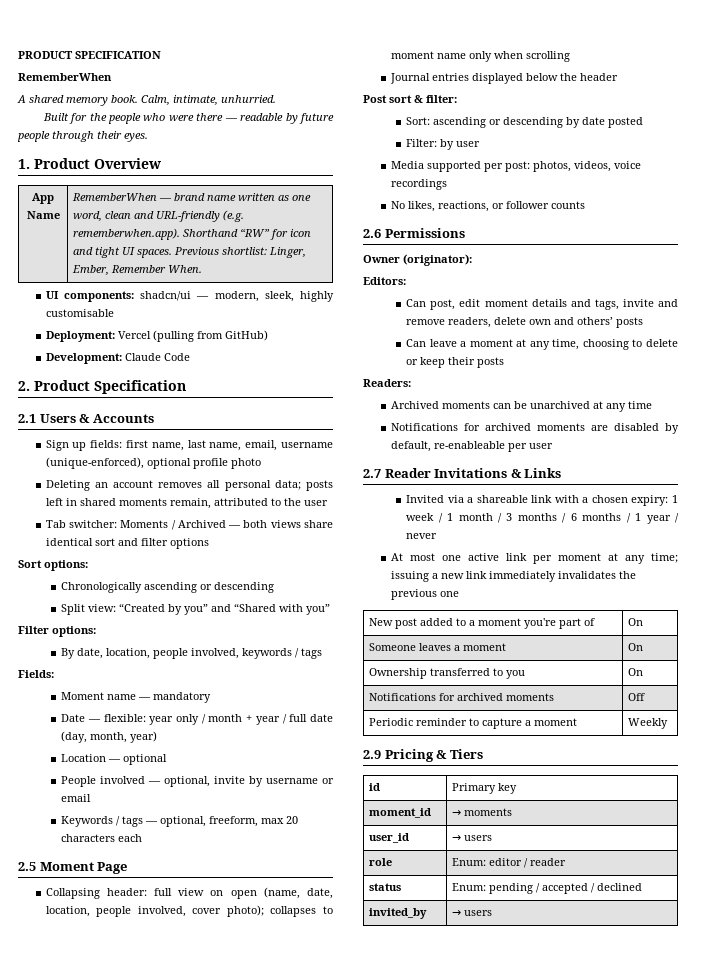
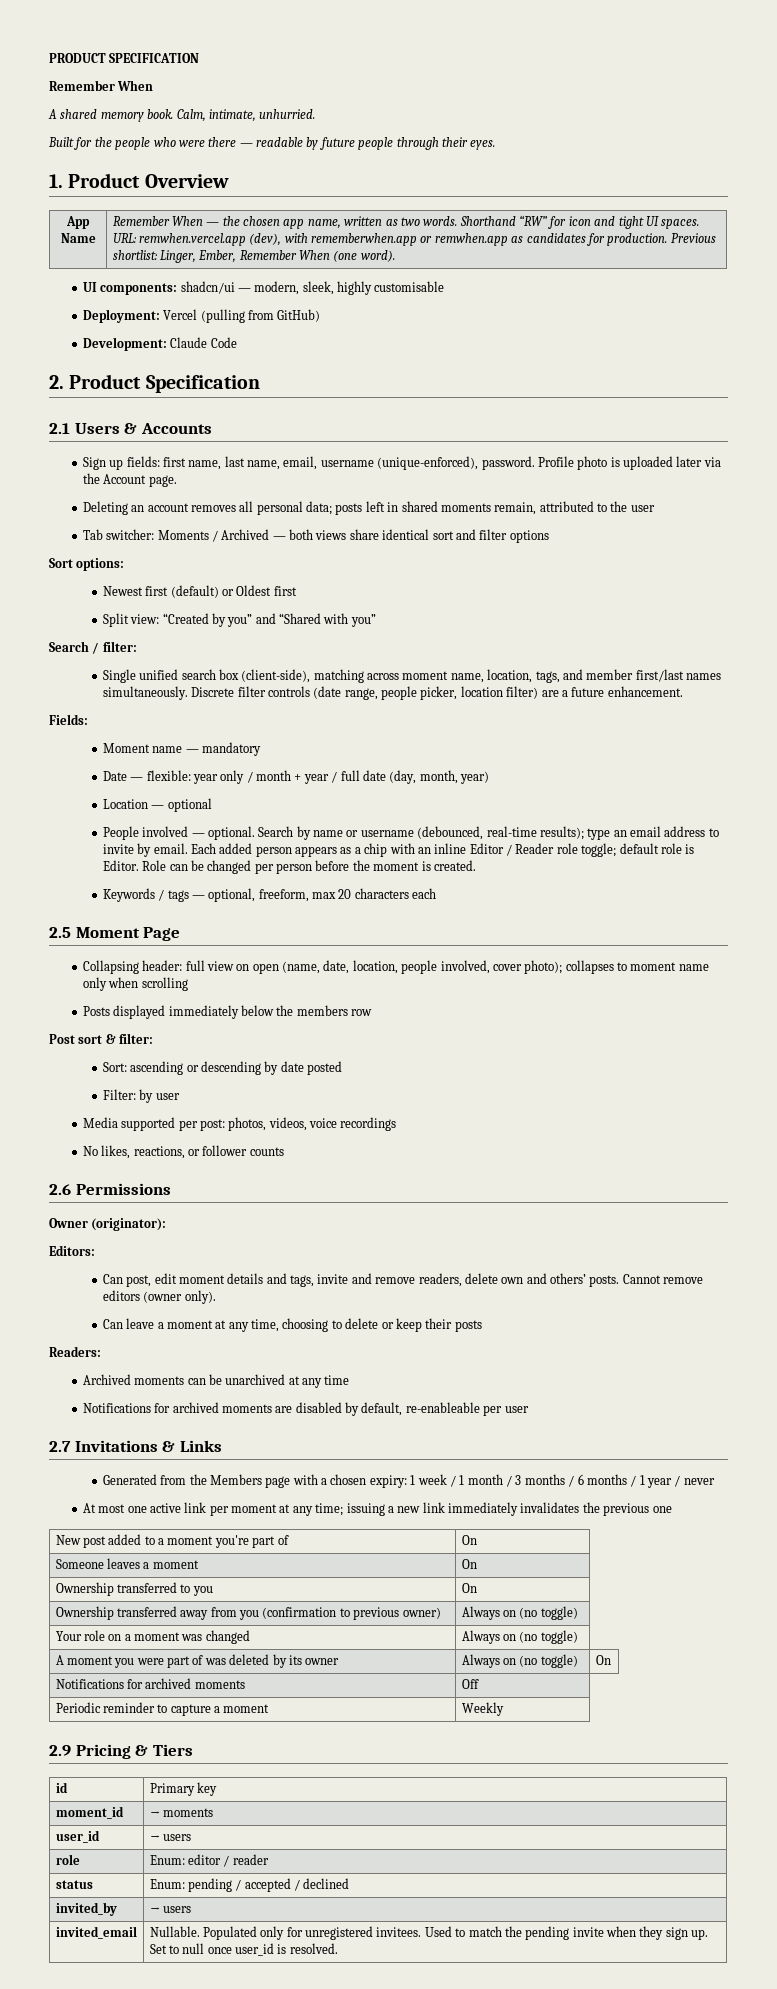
[18,73,112,81] RememberWhen -> [49,80,154,91] Remember When
[71,193,311,201] [72,210,244,222] [72,228,180,240] RememberWhen — brand name written as one word, clean and URL-friendly (e.g. rememberwhen.app). -> [112,216,458,229] Remember When — the chosen app name, written as two words.
(172, 253) none -> [112,233,668,246] URL: remwhen.vercel.app (dev), with rememberwhen.app or remwhen.app as candidates for production.
[167,265,202,273] When. -> [298,250,395,262] When (one word).
[146,458,228,469] optional profile -> [481,456,574,470] password. Profile
(261, 463) none -> [610,456,721,470] [82,473,177,487] is uploaded later via the Account page.
[61,582,275,593] Chronologically ascending or descending -> [102,585,297,598] Newest first (default) or Oldest first
[18,626,96,637] [61,648,323,659] Filter options: // By date, location, people involved, keywords / tags -> [49,641,137,654] [102,669,722,683] [102,686,683,700] Search / filter: // Single unified search box (client-side), matching across moment name, location, tags, and member first/last names simultaneously. Discrete filter controls (date range, people picker, location filter) are a future enhancement.
[164,776,335,787] [61,794,92,802] optional, invite by username or email -> [207,826,719,840] [102,843,695,857] [102,860,476,874] optional. Search by name or username (debounced, real-time results); type an email address to invite by email. Each added person appears as a chip with an inline Editor / Reader role toggle; default role is Editor. Role can be changed per person before the moment is created.
[389,73,618,84] Journal entries displayed below the header -> [82,1005,373,1019] Posts displayed immediately below the members row
[616,317,644,328] posts -> [589,1274,704,1287] [102,1290,216,1304] posts. Cannot remove editors (owner only).
[384,468,431,478] Reader -> (71, 1446) none
[406,495,553,503] Invited via a shareable link -> [102,1474,291,1488] Generated from the Members page
(643, 672) none -> [55,1606,441,1620] [461,1606,578,1620] [55,1630,250,1644] [461,1630,578,1644] [55,1654,340,1668] [461,1654,578,1668] [595,1655,611,1665] // Ownership transferred away from you (confirmation to previous owner) | Always on (no toggle) // Your role on a moment was changed | Always on (no toggle) // A moment you were part of was deleted by its owner | Always on (no toggle) | On
(492, 913) none -> [55,1926,137,1939] [149,1926,709,1940] [149,1943,338,1956] // invited_email | Nullable. Populated only for unregistered invitees. Used to match the pending invite when they sign up. Set to null once user_id is resolved.

